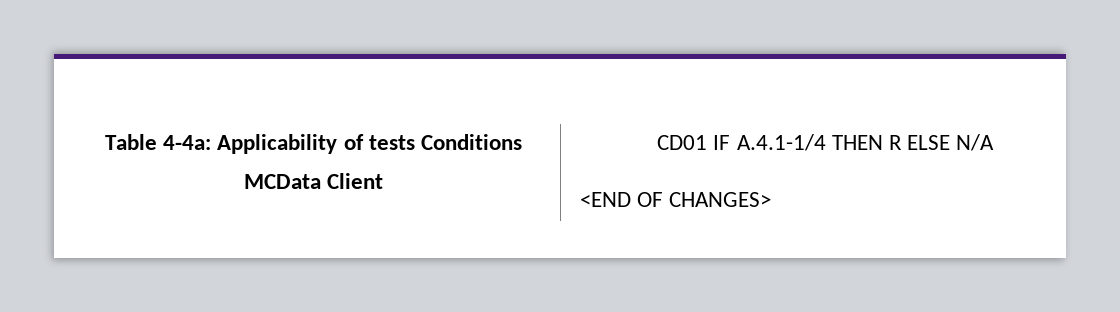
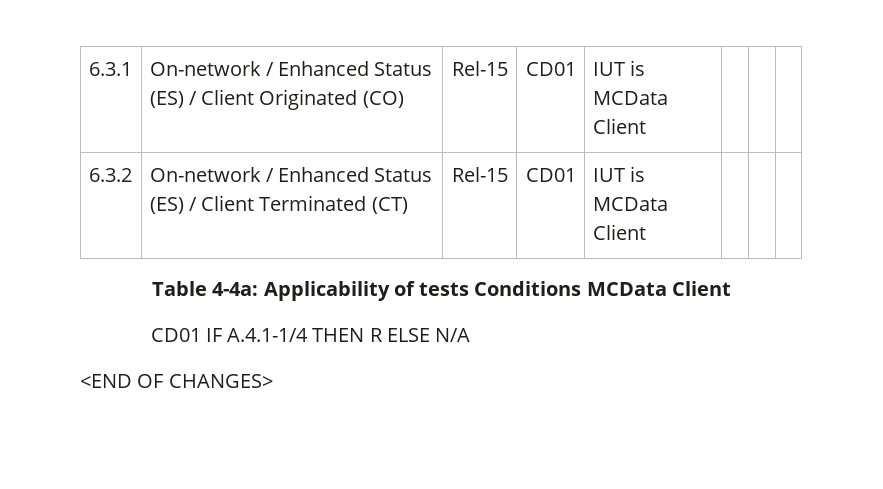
(104, 142) none -> [88,62,132,76] [149,61,433,76] [149,89,404,110] [451,61,508,76] [525,62,576,76] [592,60,645,76] [592,91,668,105] [592,118,646,134] [88,168,132,182] [149,167,433,182] [149,195,408,214] [451,167,508,182] [525,168,576,182] [592,166,645,182] [592,197,668,211] [592,224,646,240] 6.3.1 | On-network / Enhanced Status (ES) / Client Originated (CO) | Rel-15 | CD01 | IUT is MCData Client | | | // 6.3.2 | On-network / Enhanced Status (ES) / Client Terminated (CT) | Rel-15 | CD01 | IUT is MCData Client | | | //

